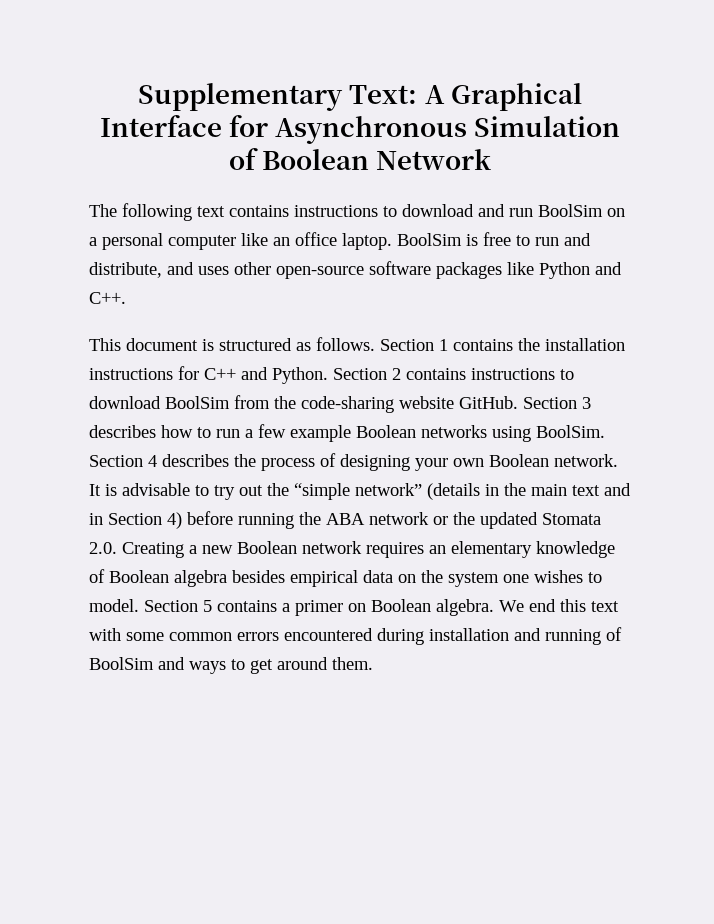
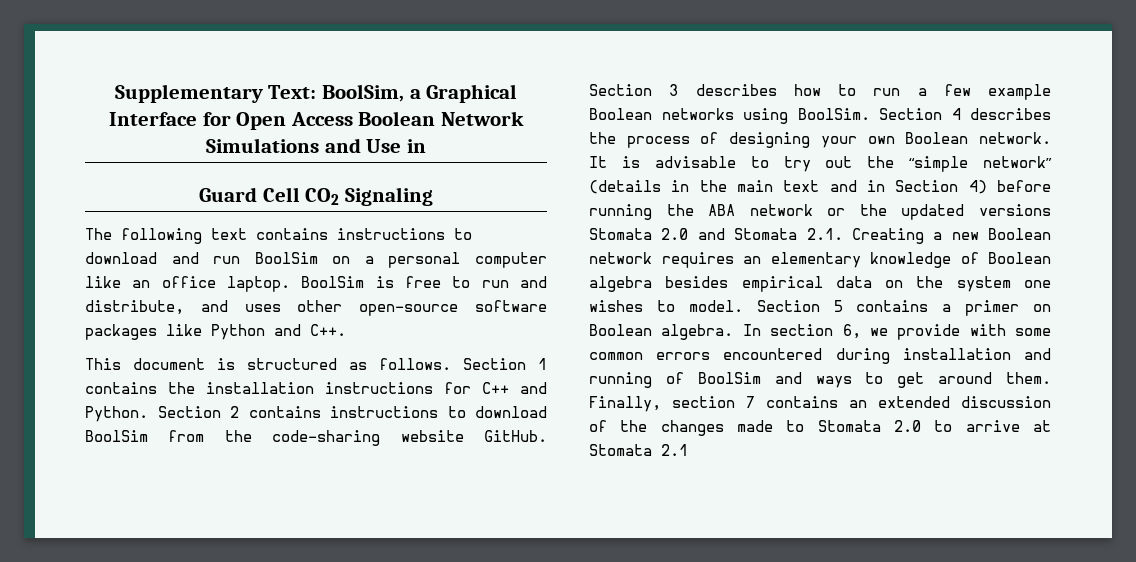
[424,85,445,104] A -> [322,84,421,102] BoolSim, a
[275,116,621,144] [228,148,258,170] Asynchronous Simulation of -> [236,112,353,130] Open Access
(492, 159) none -> [206,138,426,153] [199,187,433,206] Simulations and Use in // Guard Cell CO2 Signaling
[542,513,601,525] [89,542,117,554] Stomata 2.0. -> [979,204,1051,216] [589,228,843,240] versions Stomata 2.0 and Stomata 2.1.
[499,599,619,612] We end this text -> [742,324,961,340] In section 6, we provide
(373, 663) none -> [589,396,1051,412] [589,420,1051,436] [589,444,688,456] Finally, section 7 contains an extended discussion of the changes made to Stomata 2.0 to arrive at Stomata 2.1

